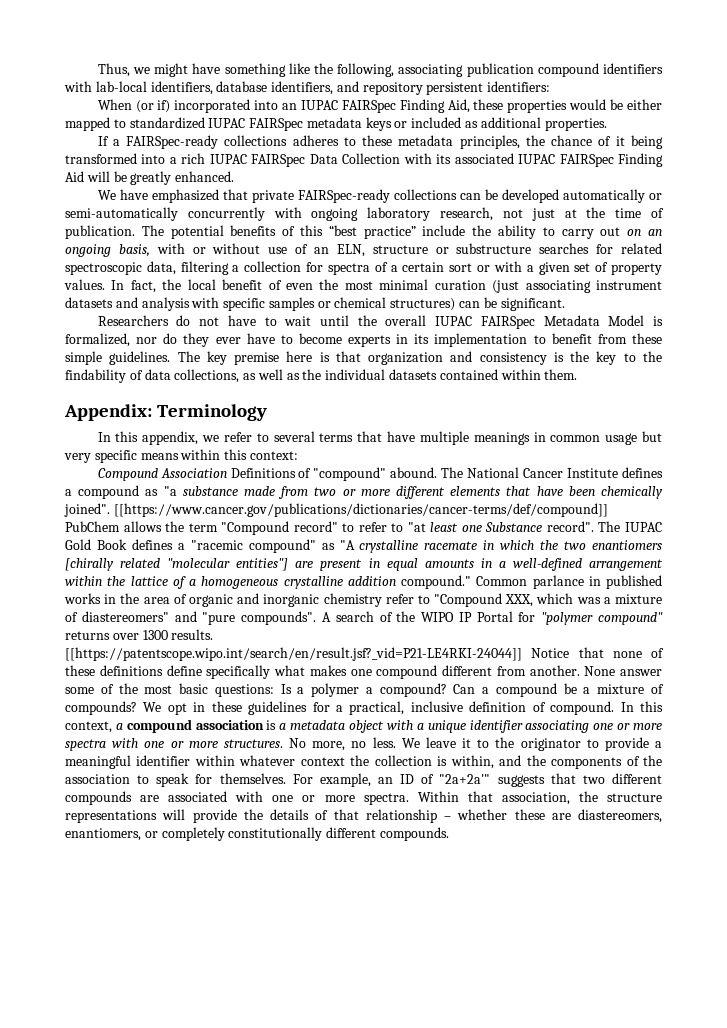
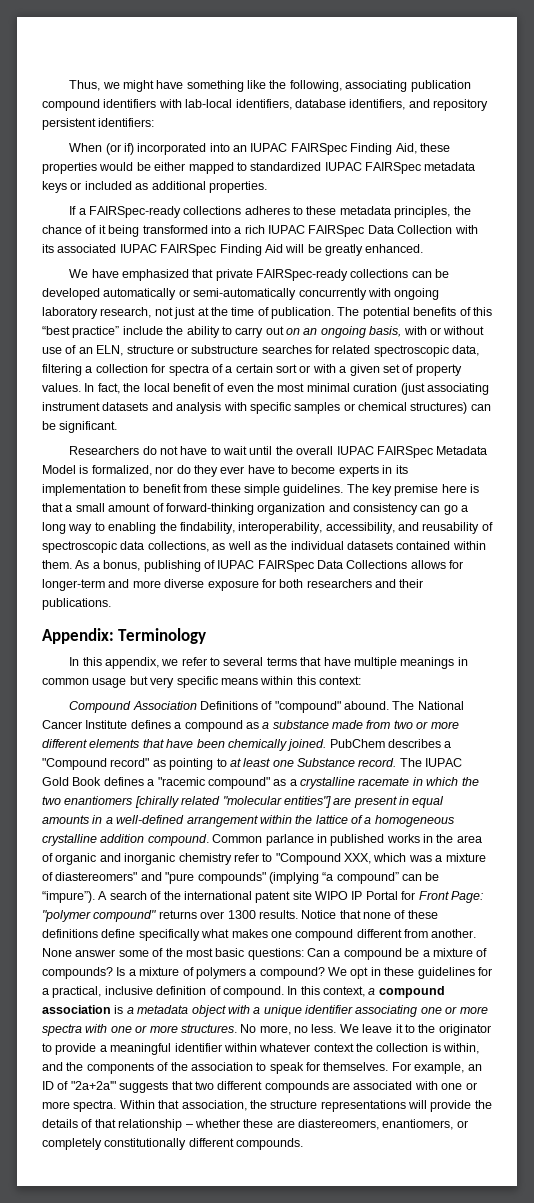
[368,351,662,365] [65,369,143,383] organization and consistency is the key to the findability of -> [65,503,469,515] [42,522,493,534] [42,541,117,553] a small amount of forward-thinking organization and consistency can go a long way to enabling the findability, interoperability, accessibility, and reusability of spectroscopic
(578, 374) none -> [75,560,464,572] [42,579,424,591] [42,598,111,610] As a bonus, publishing of IUPAC FAIRSpec Data Collections allows for longer-term and more diverse exposure for both researchers and their publications.
[163,486,177,496] "a -> [262,722,270,729] a
[64,503,608,517] [65,521,426,535] joined". [[https://www.cancer.gov/publications/dictionaries/cancer-terms/def/compound]] PubChem allows the term "Compound record" to refer to "at -> [287,739,452,751] [42,758,241,770] joined. PubChem describes a "Compound record" as pointing to at
[546,521,594,532] record". -> [358,758,397,767] record.
[339,540,355,550] "A -> [289,779,297,786] a
[401,575,471,589] compound." -> [147,834,209,846] compound.
[241,611,317,625] compounds". -> [197,872,440,884] [42,891,95,903] compounds" (implying “a compound” can be “impure”).
(416, 616) none -> [183,891,312,903] international patent site
(536, 617) none -> [418,891,483,903] Front Page:
[65,647,522,661] [[https://patentscope.wipo.int/search/en/result.jsf?_vid=P21-LE4RKI-24044]] -> (298, 914) none
[280,683,447,697] Is a polymer a compound? -> (304, 954) none
(137, 708) none -> [116,967,325,979] Is a mixture of polymers a compound?

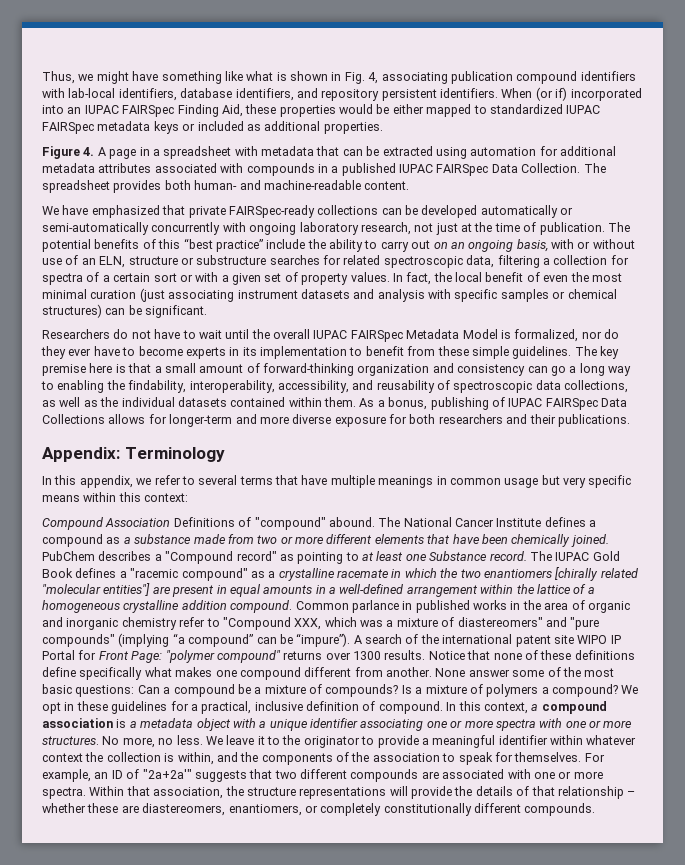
[269,80,342,92] the following, -> [246,71,379,84] what is shown in Fig. 4,
[98,118,155,127] identifiers: // -> [440,88,498,98] identifiers.
[69,206,471,218] [42,225,478,237] [42,244,424,256] If a FAIRSpec-ready collections adheres to these metadata principles, the chance of it being transformed into a rich IUPAC FAIRSpec Data Collection with its associated IUPAC FAIRSpec Finding Aid will be greatly enhanced. -> [42,146,616,159] [42,163,606,176] [42,180,410,193] Figure 4. A page in a spreadsheet with metadata that can be extracted using automation for additional metadata attributes associated with compounds in a published IUPAC FAIRSpec Data Collection. The spreadsheet provides both human- and machine-readable content.

